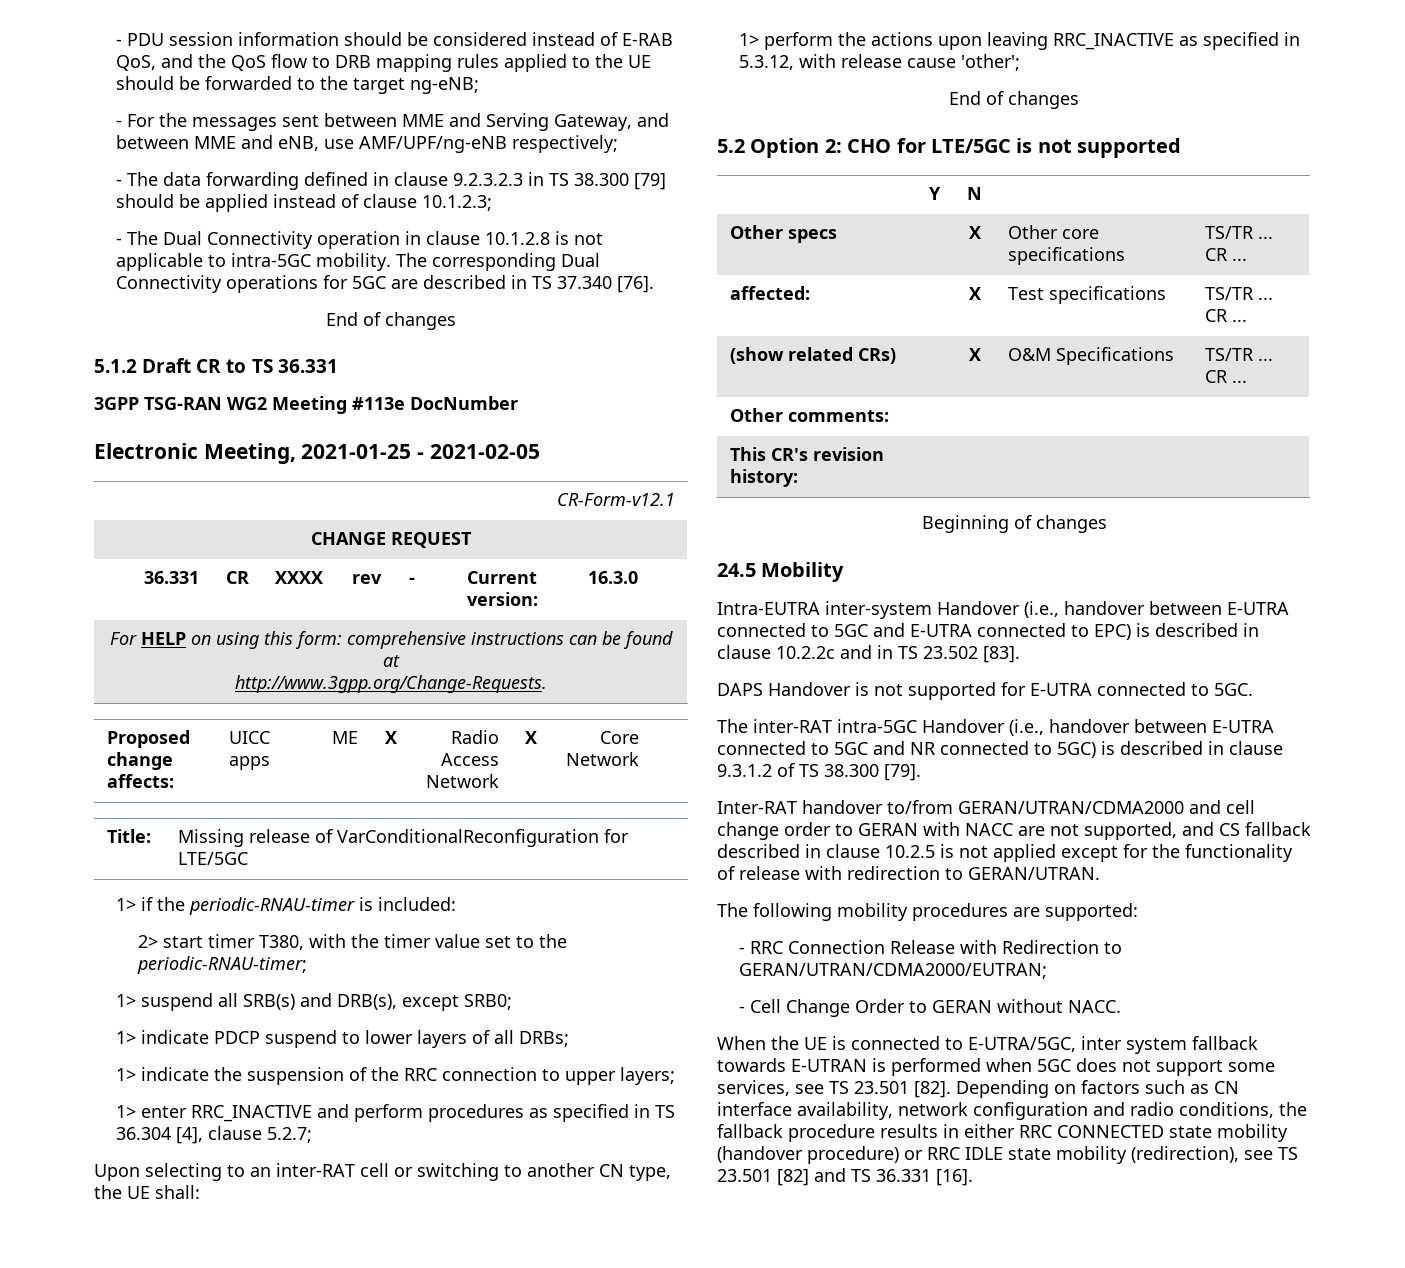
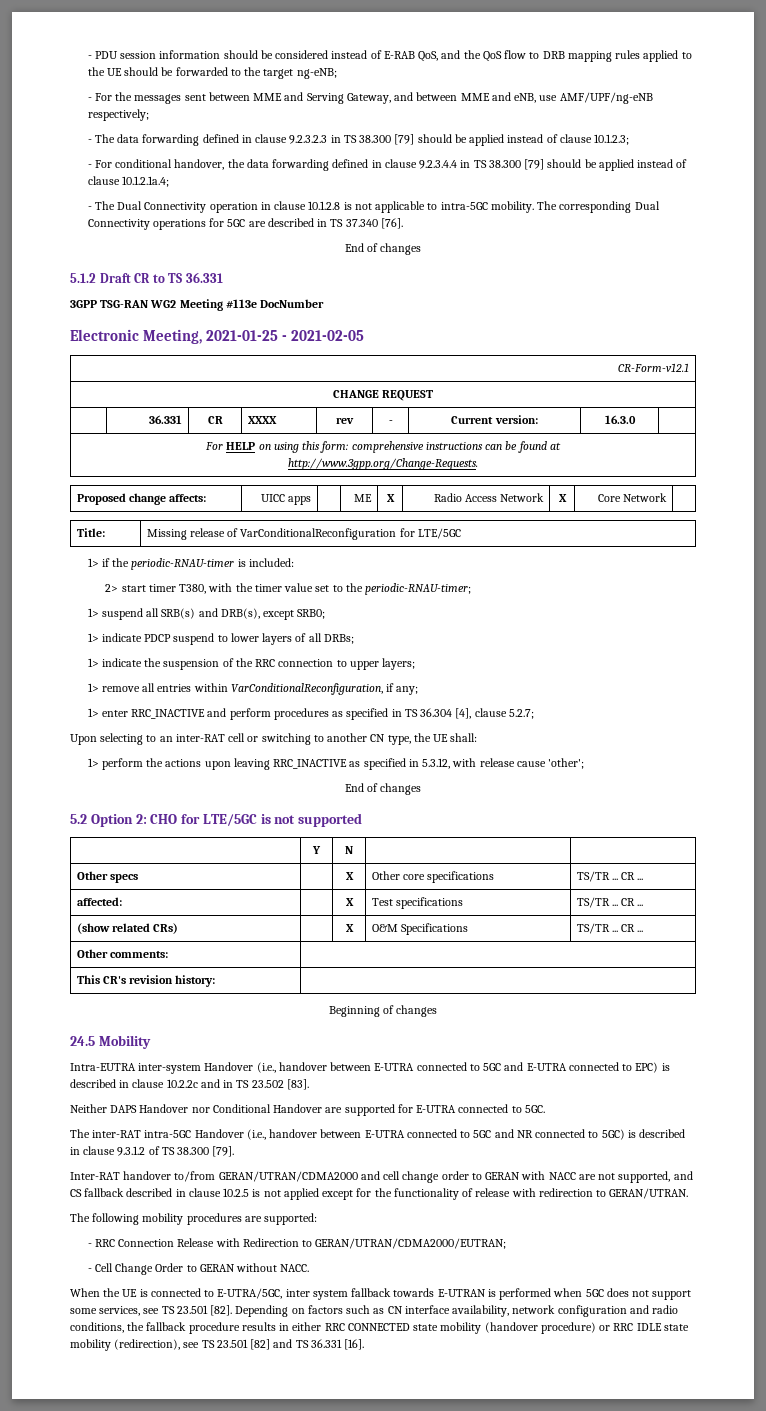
(492, 203) none -> [87,159,688,171] [87,176,169,187] // - For conditional handover, the data forwarding defined in clause 9.2.3.4.4 in TS 38.300 [79] should be applied instead of clause 10.1.2.1a.4;
(675, 1076) none -> [87,683,419,695] // 1> remove all entries within VarConditionalReconfiguration, if any;
(1020, 654) none -> [70,1104,107,1113] Neither
[855,682,903,696] is not -> [191,1104,343,1113] nor Conditional Handover are

